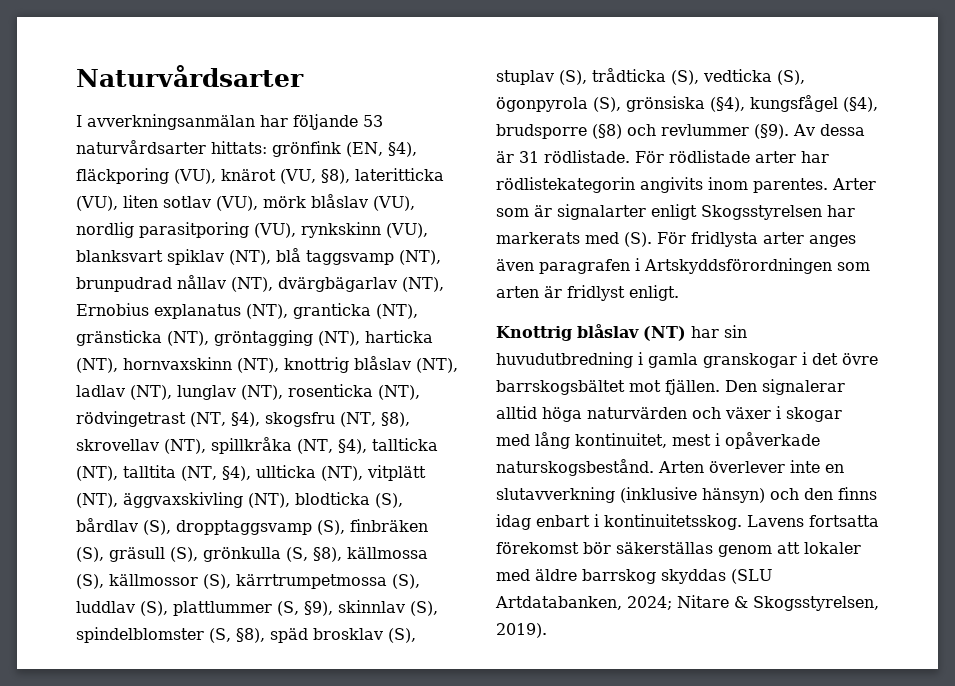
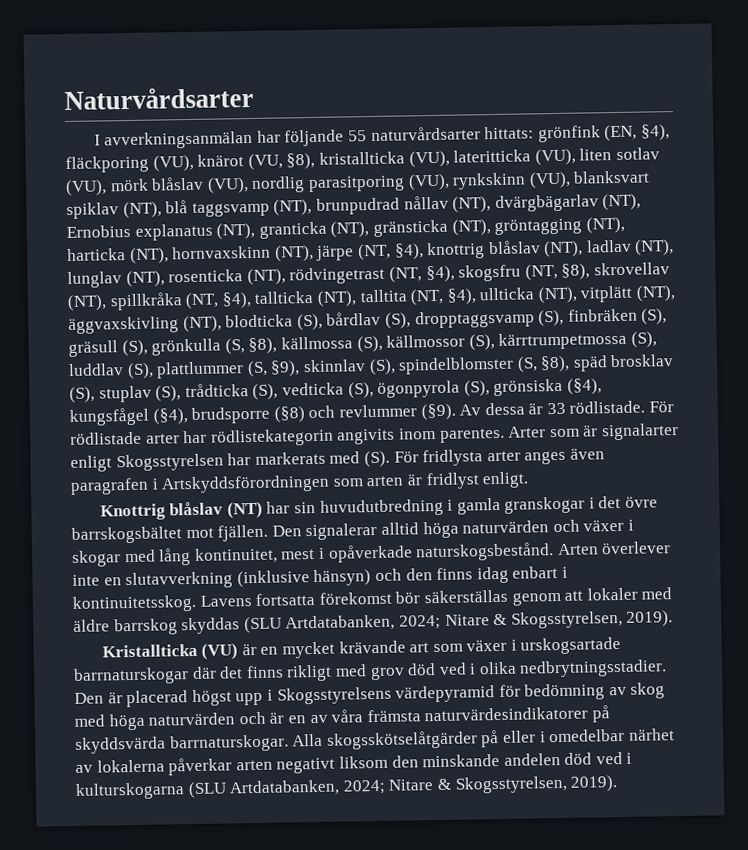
[363,115,383,127] 53 -> [347,130,367,142] 55
(350, 176) none -> [318,150,450,168] kristallticka (VU),
(279, 365) none -> [316,243,424,261] järpe (NT, §4),
[519,151,539,163] 31 -> [546,402,566,415] 33
(547, 630) none -> [101,636,622,660] [73,659,668,685] [74,682,666,708] [74,705,610,731] [75,728,675,754] [75,751,633,776] [75,775,619,800] // Kristallticka (VU) är en mycket krävande art som växer i urskogsartade barrnaturskogar där det finns rikligt med grov död ved i olika nedbrytningsstadier. Den är placerad högst upp i Skogsstyrelsens värdepyramid för bedömning av skog med höga naturvärden och är en av våra främsta naturvärdesindikatorer på skyddsvärda barrnaturskogar. Alla skogsskötselåtgärder på eller i omedelbar närhet av lokalerna påverkar arten negativt liksom den minskande andelen död ved i kulturskogarna (SLU Artdatabanken, 2024; Nitare & Skogsstyrelsen, 2019).

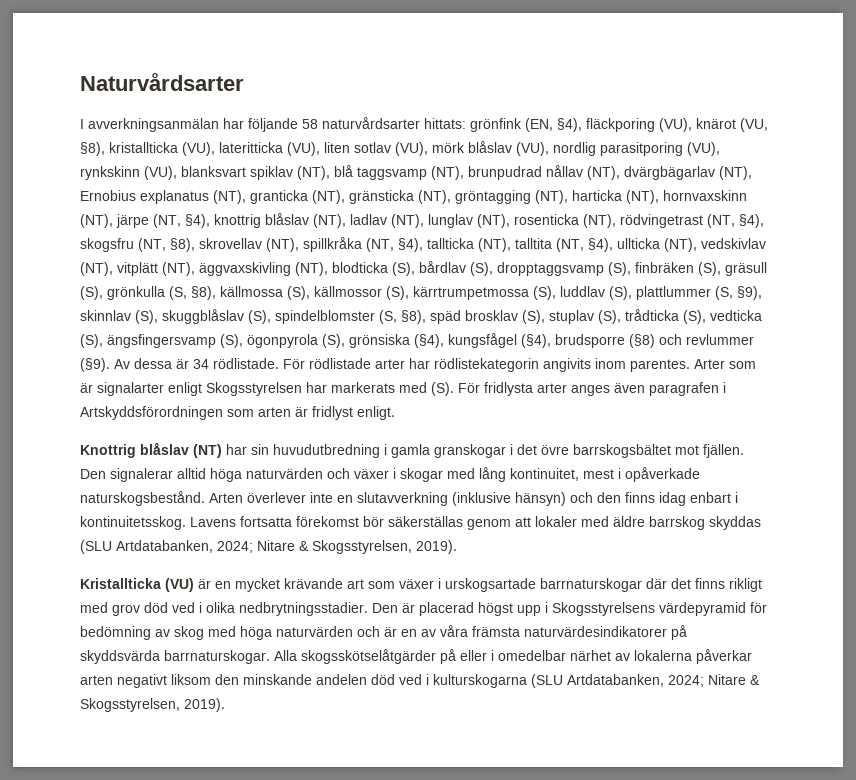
[347,130,367,142] 55 -> [302,119,318,129] 58
(578, 295) none -> [701,238,766,249] [80,262,113,276] vedskivlav (NT),
(396, 367) none -> [162,309,271,324] skuggblåslav (S),
(374, 390) none -> [107,334,243,348] ängsfingersvamp (S),
[546,402,566,415] 33 -> [193,359,209,369] 34

